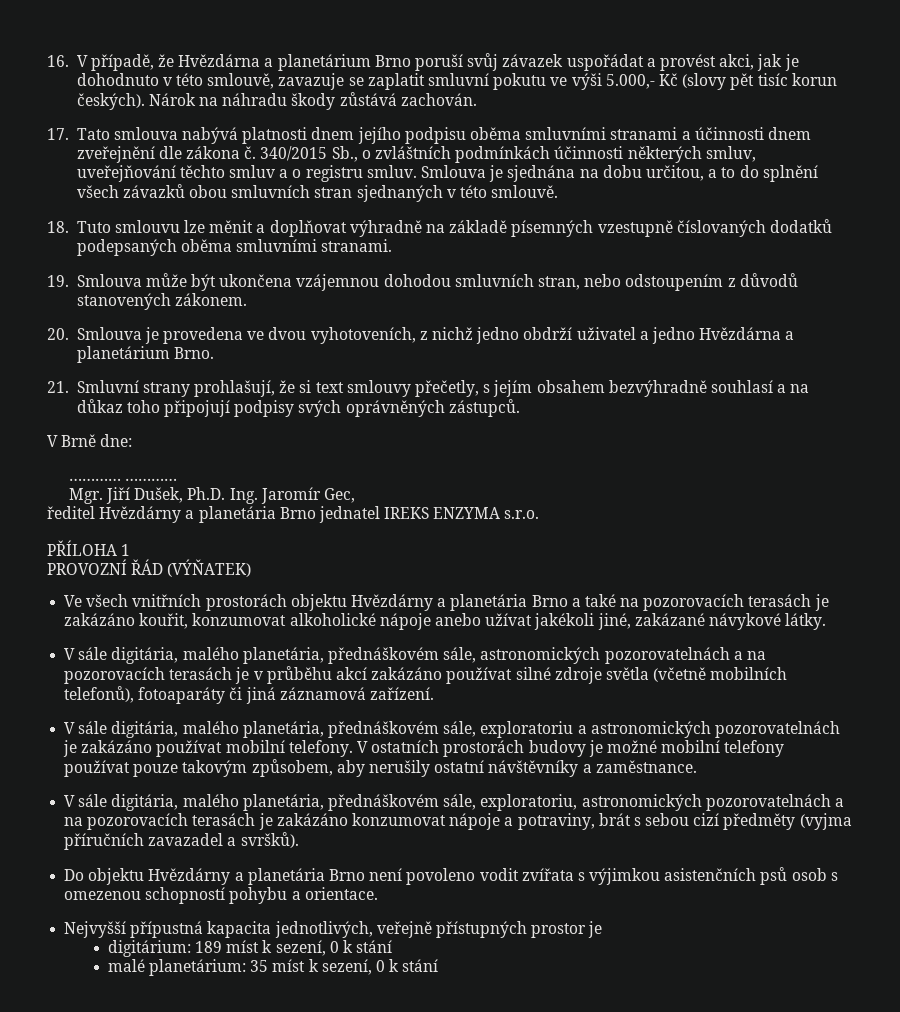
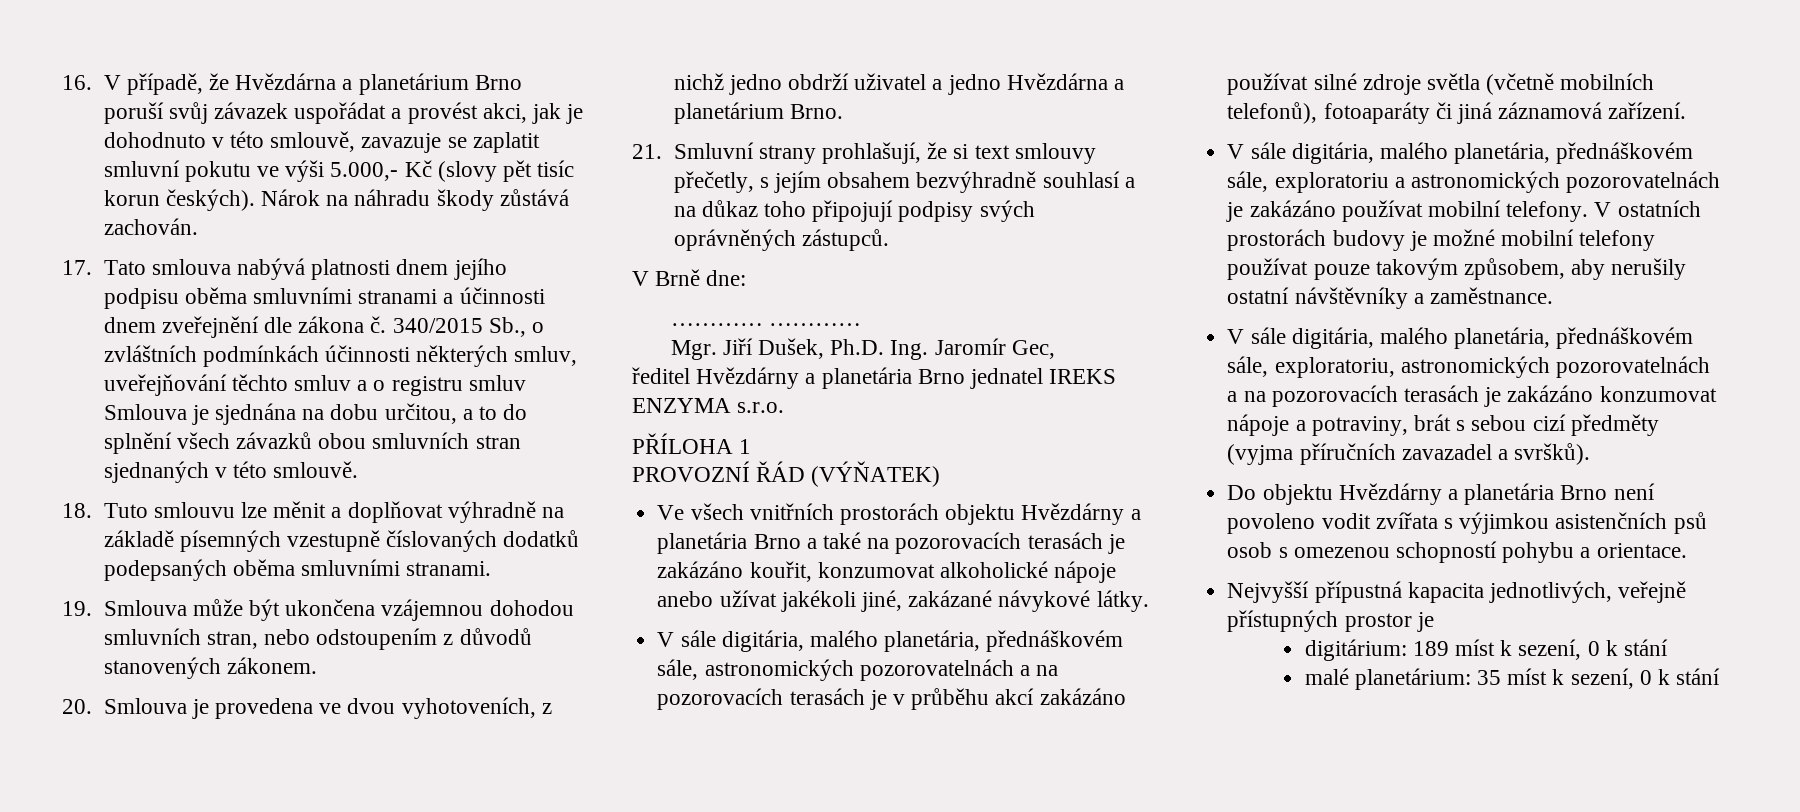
[366,165,417,178] smluv. -> [468,375,526,391] smluv

